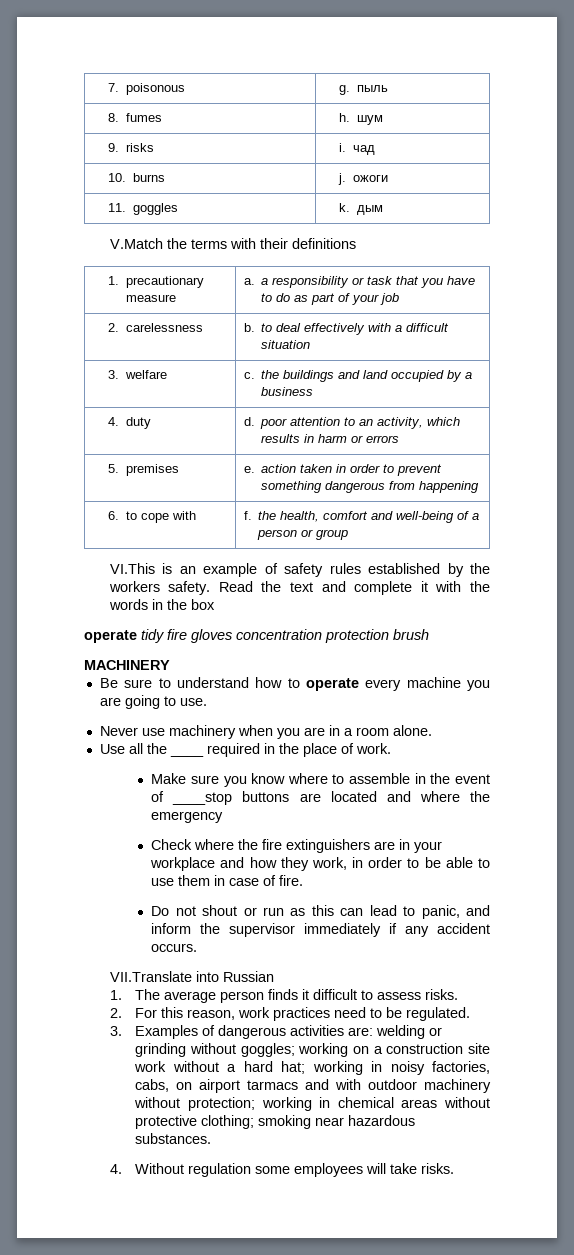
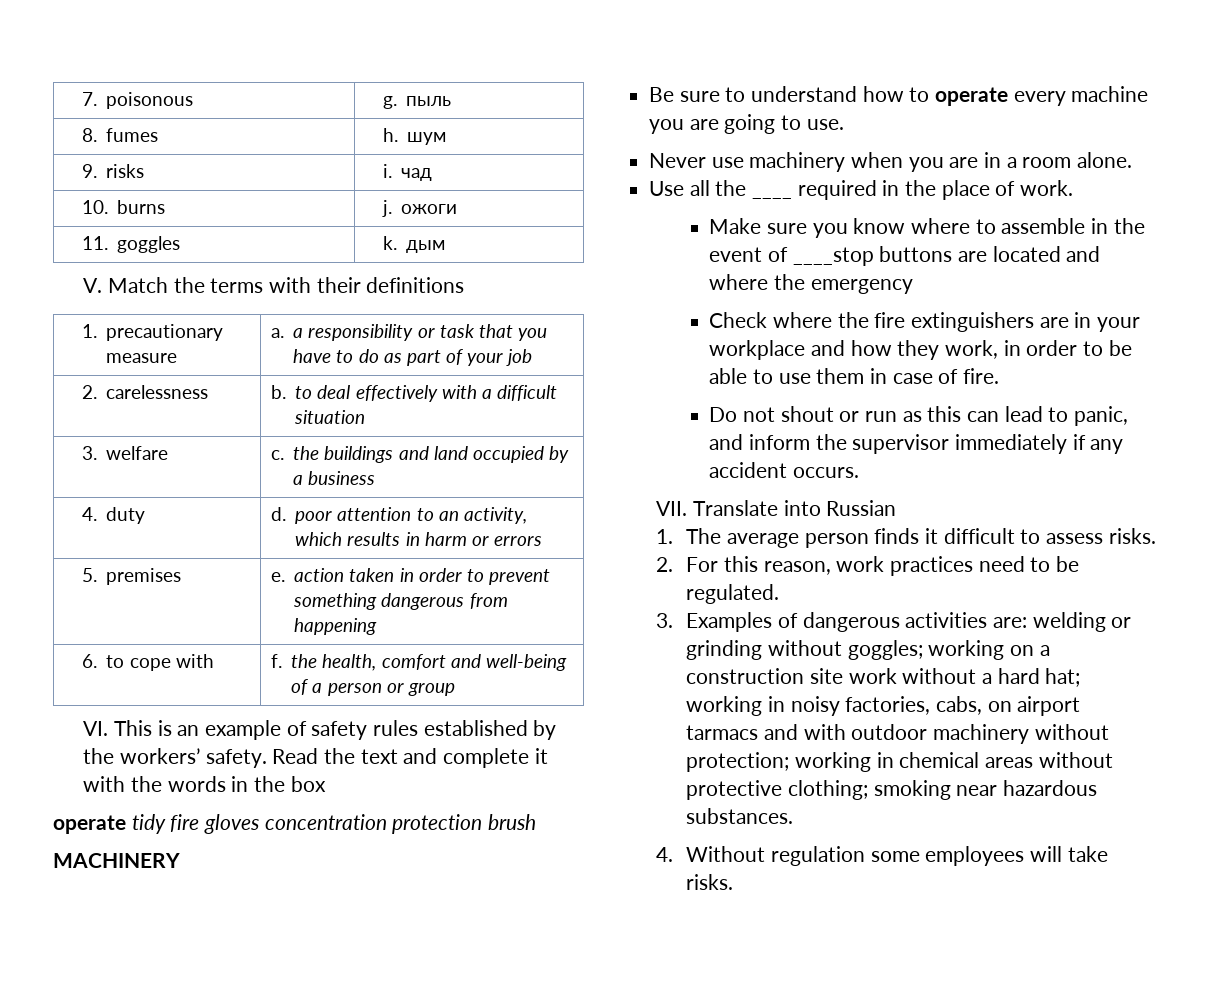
[109,238,163,249] V.Match -> [83,277,168,293] V. Match
[109,563,155,574] VI.This -> [83,720,152,736] VI. This
[108,581,160,592] workers -> [119,748,200,764] workers’
[109,971,192,982] VII.Translate -> [656,500,778,516] VII. Translate

